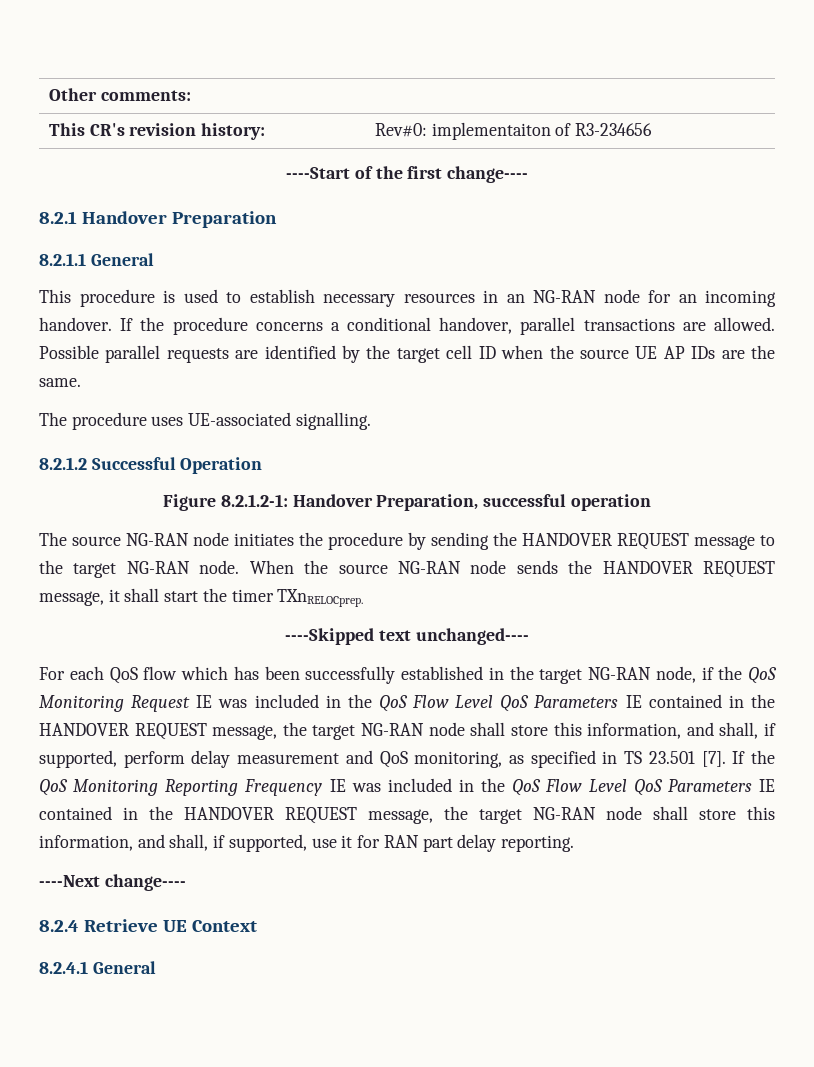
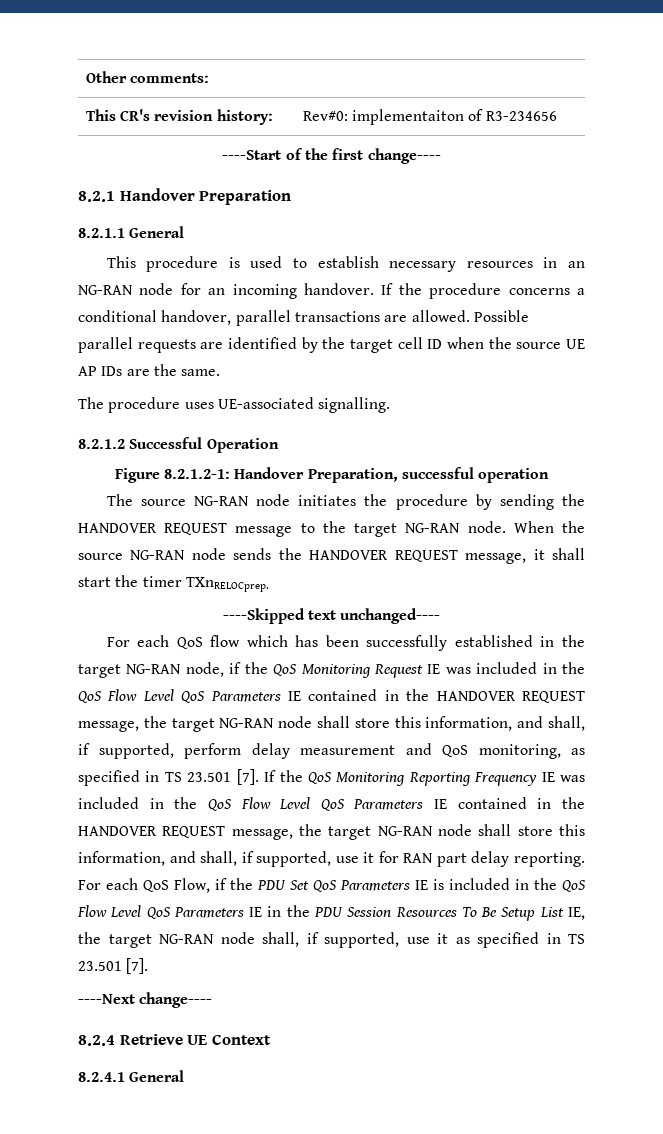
(574, 843) none -> [78,878,586,893] [77,905,585,921] [78,932,585,948] [78,958,149,974] For each QoS Flow, if the PDU Set QoS Parameters IE is included in the QoS Flow Level QoS Parameters IE in the PDU Session Resources To Be Setup List IE, the target NG-RAN node shall, if supported, use it as specified in TS 23.501 [7].

